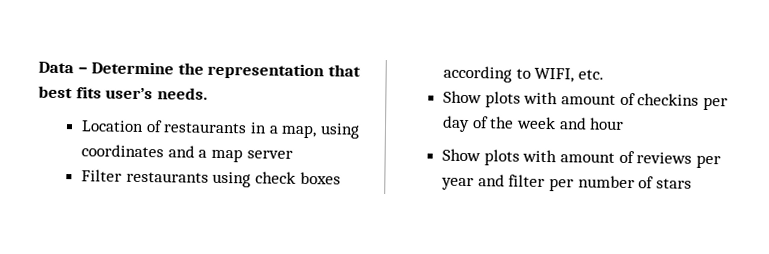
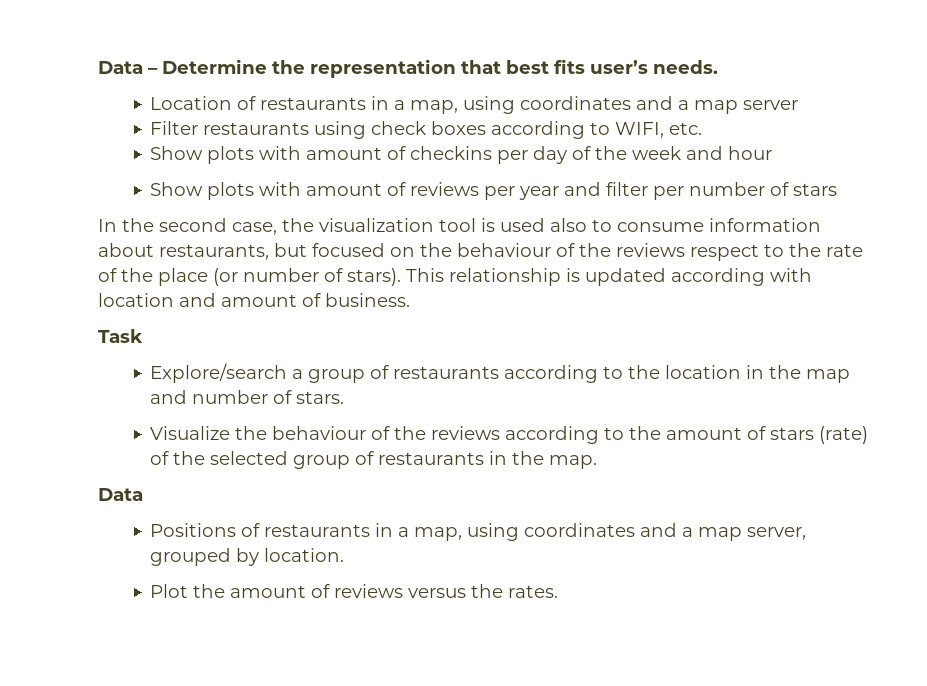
(692, 183) none -> [98,218,821,235] [98,243,863,261] [98,268,812,286] [98,293,410,307] [98,329,143,343] [150,363,851,383] [150,390,345,404] [150,426,869,444] [150,451,598,469] [98,488,143,501] [150,523,807,541] [150,548,345,566] [150,584,559,598] // In the second case, the visualization tool is used also to consume information about restaurants, but focused on the behaviour of the reviews respect to the rate of the place (or number of stars). This relationship is updated according with location and amount of business. // Task // Explore/search a group of restaurants according to the location in the map and number of stars. // Visualize the behaviour of the reviews according to the amount of stars (rate) of the selected group of restaurants in the map. // Data // Positions of restaurants in a map, using coordinates and a map server, grouped by location. // Plot the amount of reviews versus the rates.

